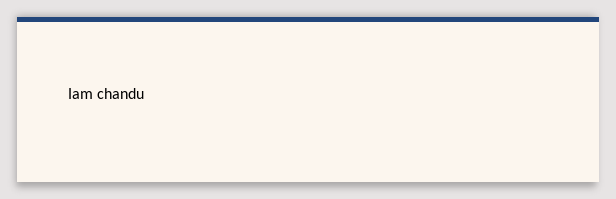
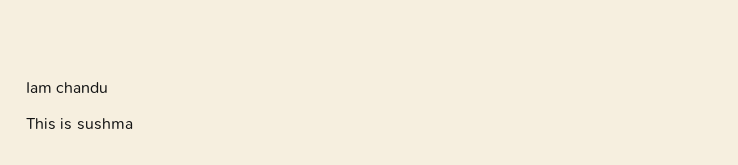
(145, 93) none -> [26,118,133,130] // This is sushma

